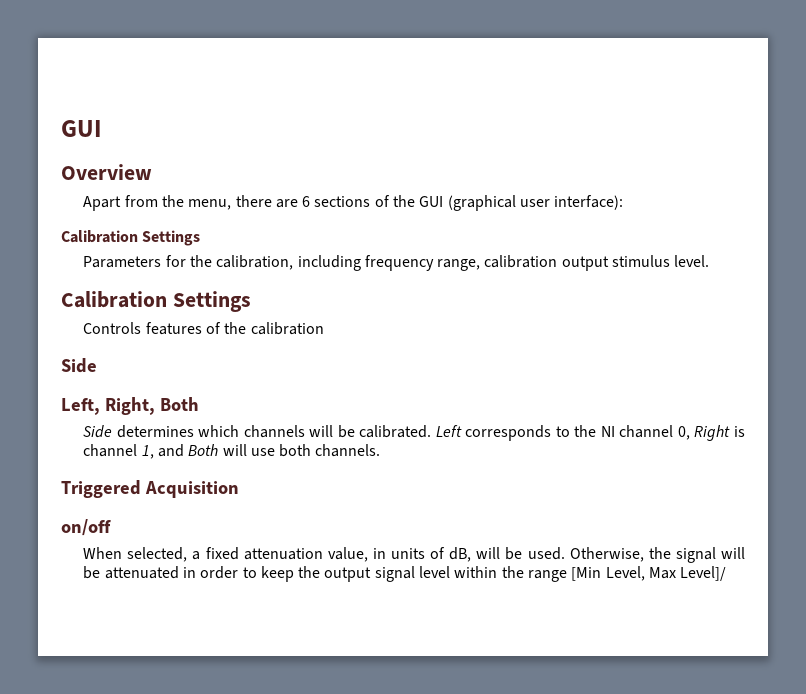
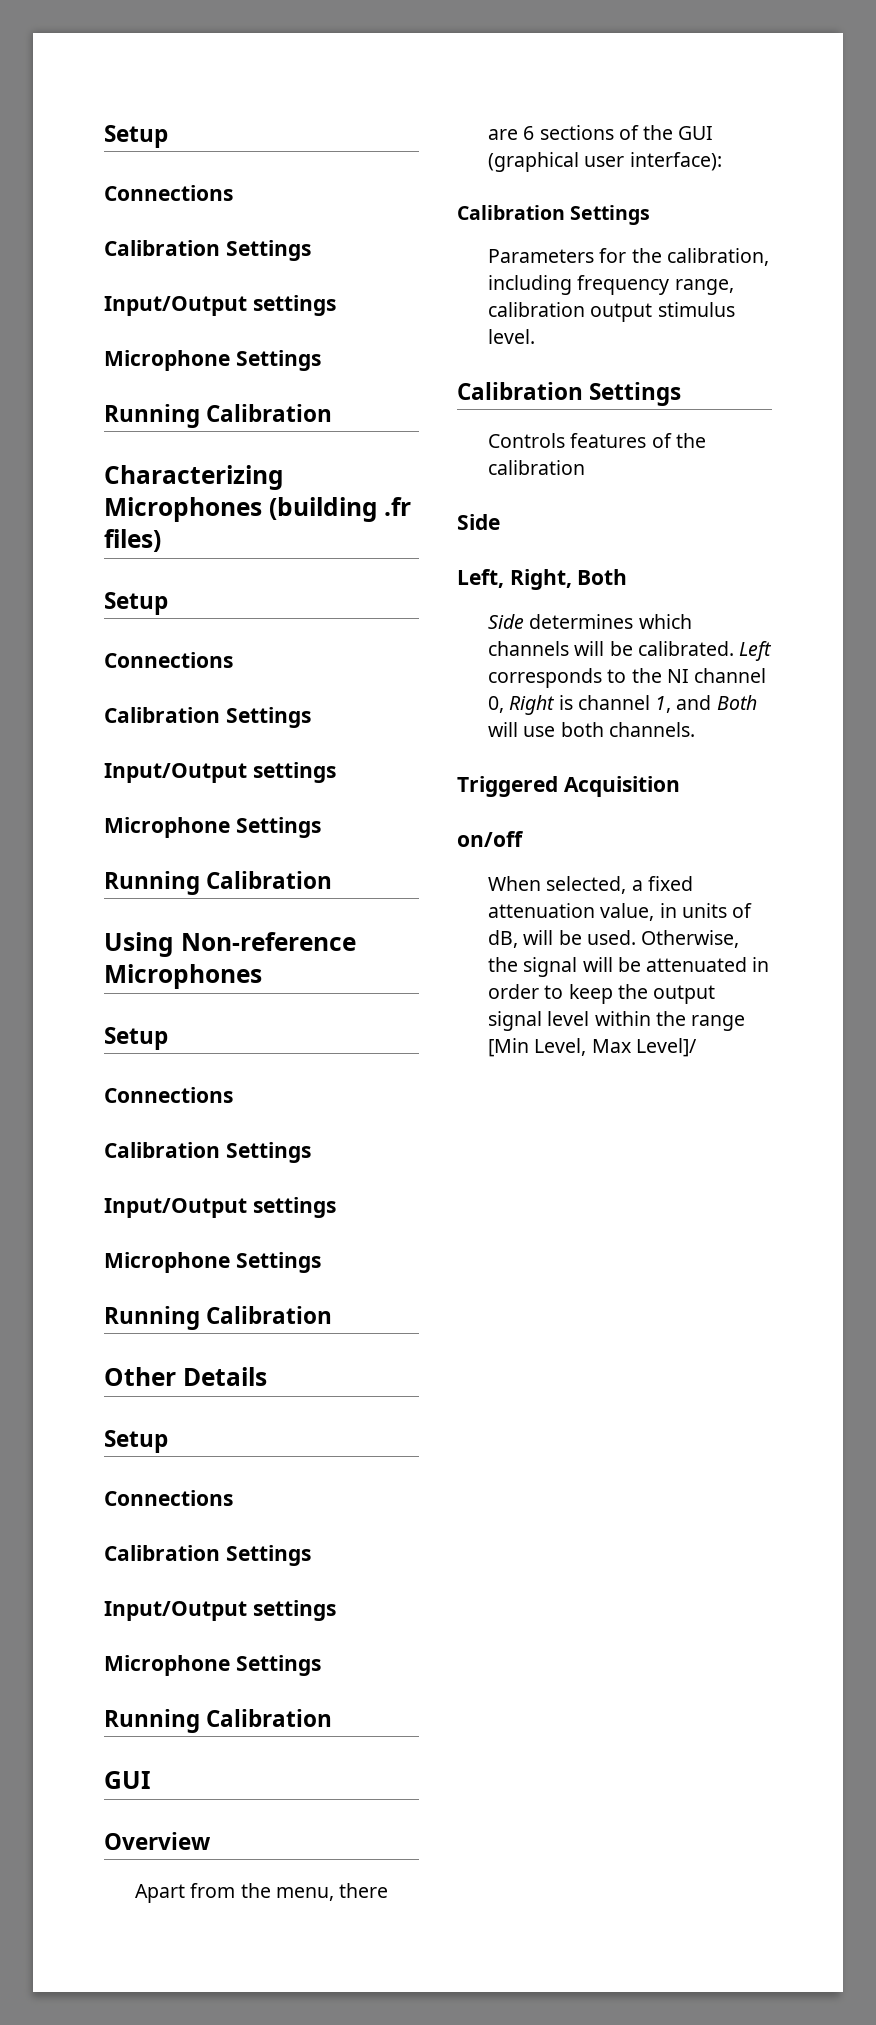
(61, 128) none -> [104,125,168,148] [104,185,233,201] [104,240,311,261] [104,295,336,316] [104,350,321,371] [104,404,333,428] [104,465,284,490] [104,497,412,522] [104,529,161,552] [104,592,168,615] [104,652,233,668] [104,707,311,728] [104,762,336,783] [104,817,321,838] [104,871,333,895] [104,932,356,957] [104,964,262,989] [104,1027,168,1050] [104,1087,233,1103] [104,1142,311,1163] [104,1197,336,1218] [104,1252,321,1273] [104,1306,333,1330] [104,1367,267,1386] [104,1430,168,1453] [104,1490,233,1506] [104,1545,311,1566] [104,1600,336,1621] [104,1655,321,1676] [104,1709,333,1733] Setup // Connections // Calibration Settings // Input/Output settings // Microphone Settings // Running Calibration // Characterizing Microphones (building .fr files) // Setup // Connections // Calibration Settings // Input/Output settings // Microphone Settings // Running Calibration // Using Non-reference Microphones // Setup // Connections // Calibration Settings // Input/Output settings // Microphone Settings // Running Calibration // Other Details // Setup // Connections // Calibration Settings // Input/Output settings // Microphone Settings // Running Calibration //

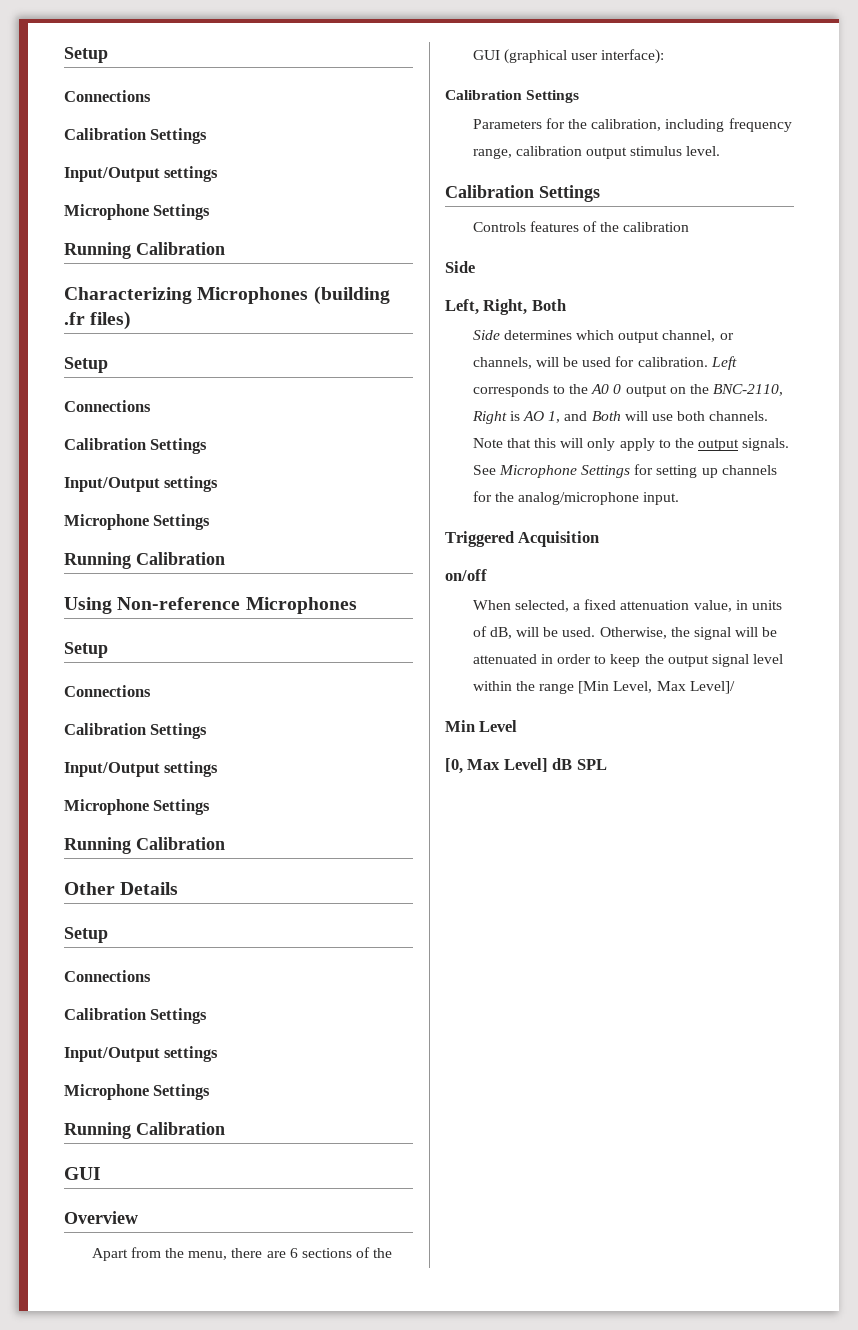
[488,641,773,661] [488,668,767,688] [488,696,505,713] channels will be calibrated. Left corresponds to the NI channel 0, -> [618,330,734,343] [472,356,737,370] [472,384,784,397] output channel, or channels, will be used for calibration. Left corresponds to the A0 0 output on the BNC-2110,
[577,695,650,710] channel -> [522,411,544,421] AO
(695, 729) none -> [472,438,790,451] [472,464,777,478] [472,491,680,505] Note that this will only apply to the output signals. See Microphone Settings for setting up channels for the analog/microphone input.
(697, 1047) none -> [445,720,518,732] [445,758,607,774] // Min Level // [0, Max Level] dB SPL

